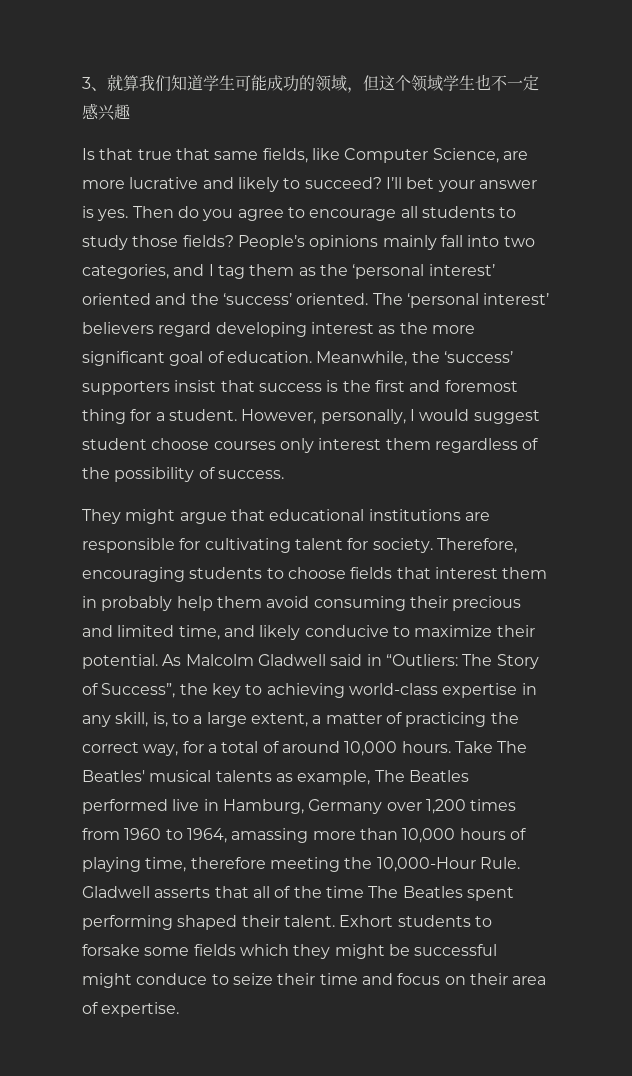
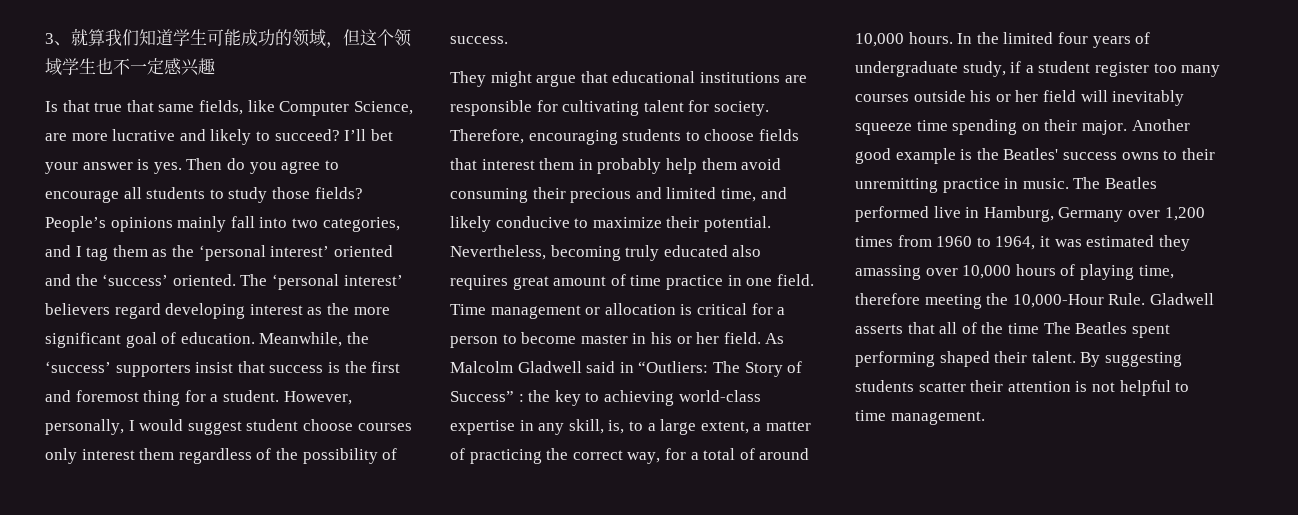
(158, 661) none -> [450,245,762,261] [450,274,814,290] [450,303,786,319] [450,332,761,348] Nevertheless, becoming truly educated also requires great amount of time practice in one field. Time management or allocation is critical for a person to become master in his or her field.
[101,683,176,698] Success”, -> [450,391,524,402] Success” :
[454,741,528,753] [82,770,371,785] Take The Beatles' musical talents as example, -> [957,32,1151,48] [855,61,1221,77] [855,90,1185,106] [855,119,1190,135] [855,148,1215,164] [855,178,1069,193] In the limited four years of undergraduate study, if a student register too many courses outside his or her field will inevitably squeeze time spending on their major. Another good example is the Beatles' success owns to their unremitting practice in music.
[231,828,398,843] amassing more than -> [1039,235,1190,251] [855,265,958,280] it was estimated they amassing over
[339,915,492,927] [82,944,498,959] [82,973,547,988] [82,1002,180,1017] Exhort students to forsake some fields which they might be successful might conduce to seize their time and focus on their area of expertise. -> [1080,352,1182,367] [855,380,1190,396] [855,410,985,425] By suggesting students scatter their attention is not helpful to time management.

